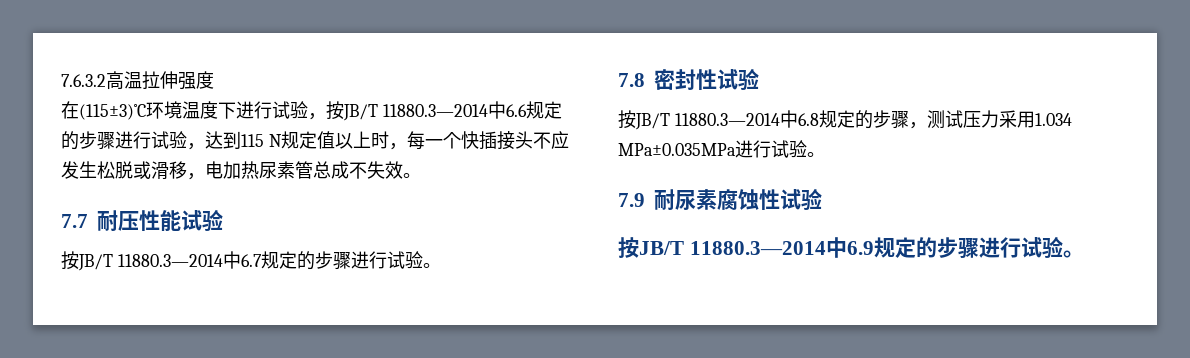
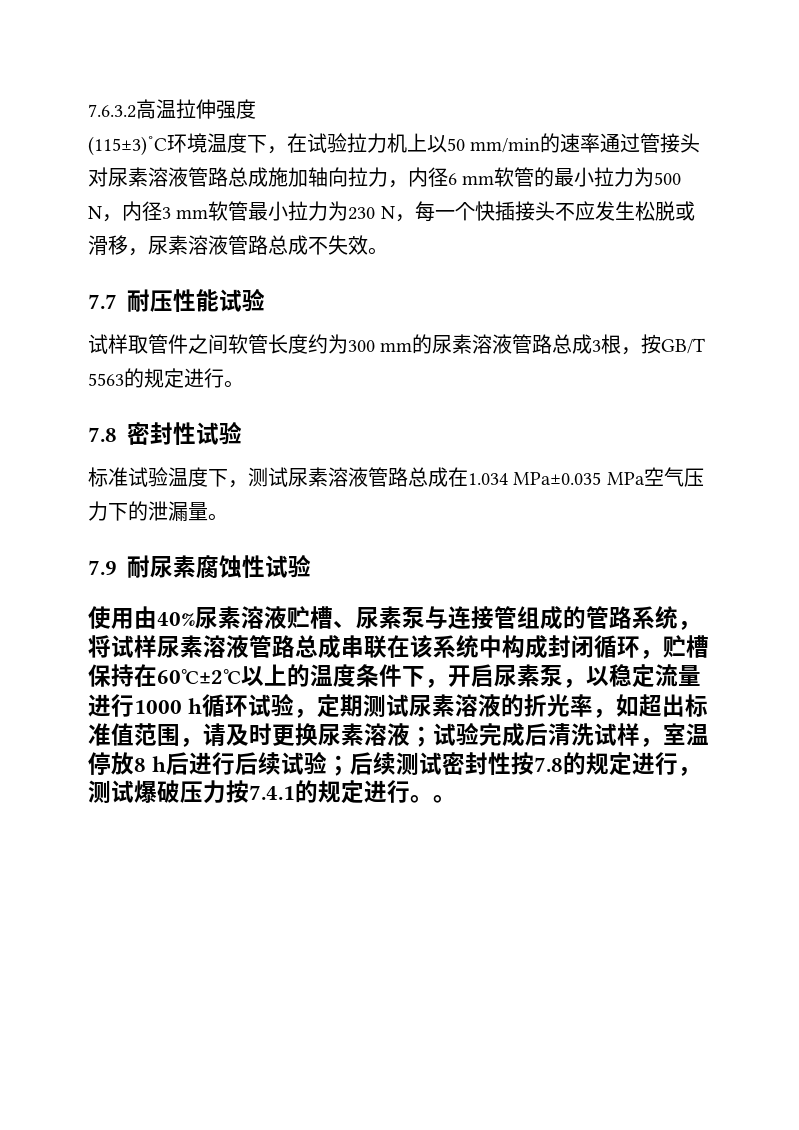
[61,101,79,119] 在 -> (256, 109) none
[236,101,562,121] [61,131,389,150] 进行试验，按JB/T 11880.3—2014中6.6规定的步骤进行试验，达到115 N规定值以上时 -> [267,133,701,154] [88,167,682,188] [88,201,395,222] ，在试验拉力机上以50 mm/min的速率通过管接头对尿素溶液管路总成施加轴向拉力，内径6 mm软管的最小拉力为500 N，内径3 mm软管最小拉力为230 N
[205,161,313,179] 电加热尿素管 -> [148,235,268,255] 尿素溶液管路
[61,251,441,271] [618,68,759,90] [618,110,1072,130] [618,140,807,158] 按JB/T 11880.3—2014中6.7规定的步骤进行试验。 // 7.8密封性试验 // 按JB/T 11880.3—2014中6.8规定的步骤，测试压力采用1.034 MPa±0.035MPa进行试验 -> [88,334,706,355] [88,368,244,388] [88,421,242,445] [88,467,704,488] [88,501,208,521] 试样取管件之间软管长度约为300 mm的尿素溶液管路总成3根，按GB/T 5563的规定进行。 // 7.8密封性试验 // 标准试验温度下，测试尿素溶液管路总成在1.034 MPa±0.035 MPa空气压力下的泄漏量
[618,236,1063,258] 按JB/T 11880.3—2014中6.9规定的步骤进行试验 -> [88,606,701,630] [88,635,709,659] [88,664,701,688] [88,693,709,718] [88,722,709,747] [88,751,702,776] [88,780,433,804] 使用由40%尿素溶液贮槽、尿素泵与连接管组成的管路系统，将试样尿素溶液管路总成串联在该系统中构成封闭循环，贮槽保持在60℃±2℃以上的温度条件下，开启尿素泵，以稳定流量进行1000 h循环试验，定期测试尿素溶液的折光率，如超出标准值范围，请及时更换尿素溶液；试验完成后清洗试样，室温停放8 h后进行后续试验；后续测试密封性按7.8的规定进行，测试爆破压力按7.4.1的规定进行。

